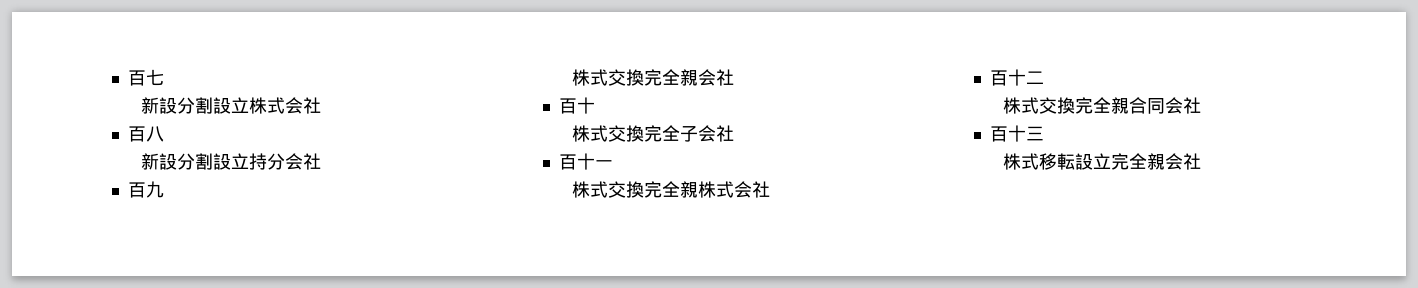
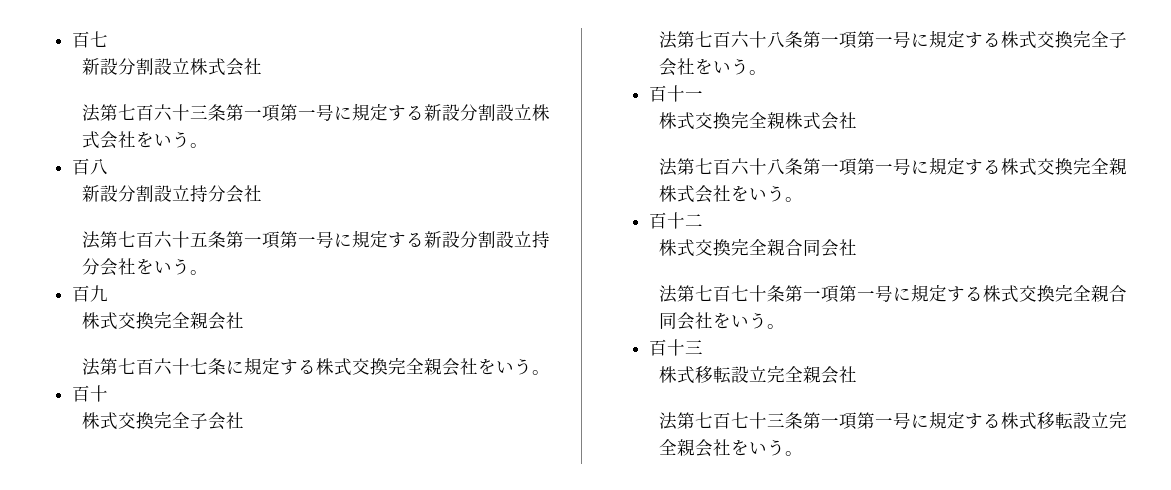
(321, 105) none -> [81,103,550,122] [81,131,208,149] // 法第七百六十三条第一項第一号に規定する新設分割設立株式会社をいう。
(321, 161) none -> [81,230,550,249] [81,258,208,276] // 法第七百六十五条第一項第一号に規定する新設分割設立持分会社をいう。
(734, 77) none -> [81,357,550,376] // 法第七百六十七条に規定する株式交換完全親会社をいう。
(734, 133) none -> [658,30,1127,49] [658,58,767,76] // 法第七百六十八条第一項第一号に規定する株式交換完全子会社をいう。
(770, 189) none -> [658,157,1127,176] [658,185,803,203] // 法第七百六十八条第一項第一号に規定する株式交換完全親株式会社をいう。
(1201, 105) none -> [658,284,1127,303] [658,312,785,330] // 法第七百七十条第一項第一号に規定する株式交換完全親合同会社をいう。
(1201, 161) none -> [658,411,1127,430] [658,439,803,457] // 法第七百七十三条第一項第一号に規定する株式移転設立完全親会社をいう。

